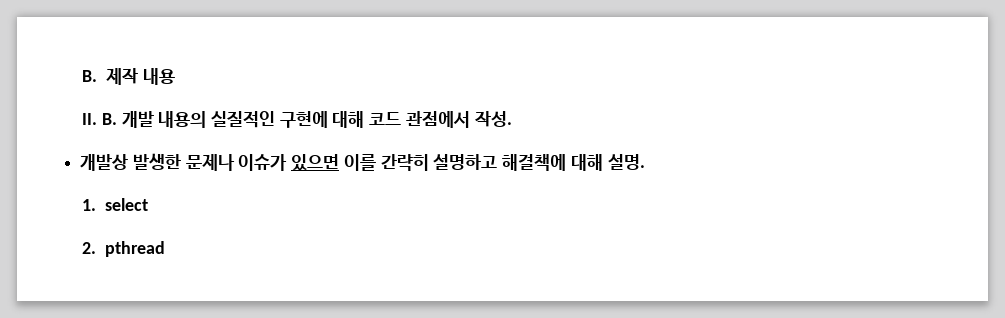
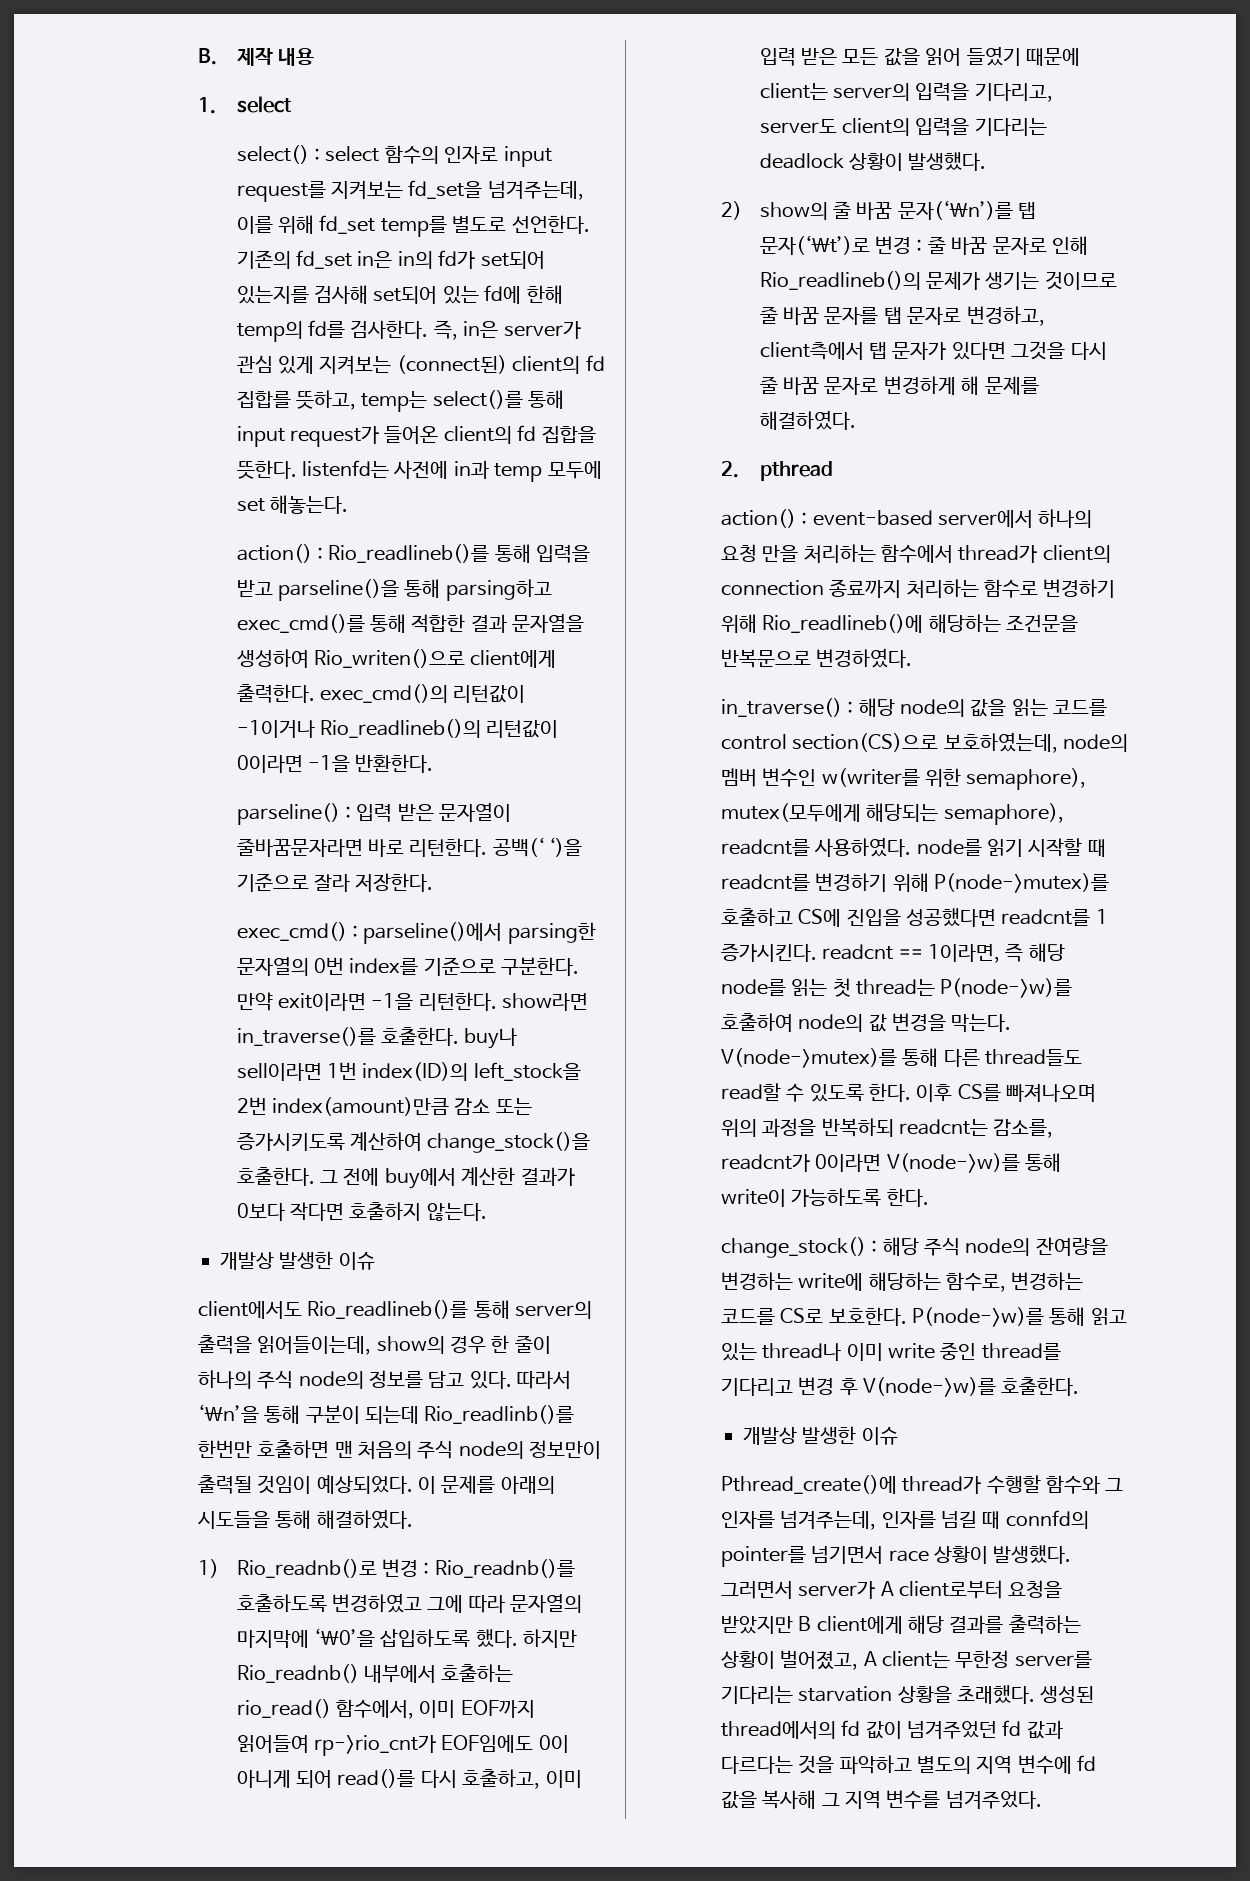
[82,111,512,128] [80,153,645,171] [82,198,148,211] [82,241,165,257] II. B. 개발 내용의 실질적인 구현에 대해 코드 관점에서 작성. // 개발상 발생한 문제나 이슈가 있으면 이를 간략히 설명하고 해결책에 대해 설명. // 1. select // 2. pthread -> [197,96,292,114] [236,145,552,167] [236,180,584,202] [236,215,590,237] [236,250,545,269] [236,285,563,304] [236,320,581,342] [236,355,605,374] [236,390,565,412] [236,425,596,447] [236,460,602,482] [236,495,349,514] [236,544,591,563] [236,579,552,601] [236,614,585,633] [236,649,557,668] [236,684,526,703] [236,719,559,738] [236,754,434,773] [236,803,512,825] [236,837,583,857] [236,873,434,892] [236,922,596,944] [236,957,580,976] [236,992,589,1011] [236,1027,518,1049] [236,1062,581,1081] [236,1097,532,1116] [236,1132,591,1153] [236,1167,575,1189] [236,1202,487,1221] [219,1251,375,1270] [197,1300,592,1319] [197,1335,551,1355] [197,1370,572,1389] [197,1404,575,1424] [197,1440,602,1459] [197,1475,555,1494] [197,1509,413,1529] [197,1559,575,1578] [236,1593,583,1613] [236,1628,578,1648] [236,1664,514,1683] [236,1699,535,1719] [236,1735,569,1756] [236,1769,582,1789] [759,46,1081,66] [759,83,1053,102] [759,118,1047,136] [759,152,987,171] [720,200,1037,220] [759,235,1089,255] [759,271,1117,290] [759,306,1045,326] [759,341,1107,360] [759,376,1039,395] [759,410,856,430] [720,461,833,481] [720,509,1093,528] [720,544,1111,563] [720,579,1116,598] [720,614,1078,633] [720,648,913,668] [720,698,1108,717] [720,732,1128,753] [720,768,1087,790] [720,803,1064,825] [720,837,1106,857] [720,873,1109,893] [720,908,1108,927] [720,943,1065,963] [720,978,1073,998] [720,1013,1012,1032] [720,1048,1082,1068] [720,1083,1097,1102] [720,1118,1054,1138] [720,1153,1061,1173] [720,1188,929,1207] [720,1237,1108,1258] [720,1272,1084,1292] [720,1307,1127,1327] [720,1342,1061,1361] [720,1377,1080,1397] [742,1426,898,1445] [720,1475,1124,1494] [720,1510,1089,1530] [720,1545,1072,1567] [720,1580,1063,1599] [720,1615,1081,1634] [720,1650,1092,1670] [720,1685,1095,1704] [720,1720,1063,1739] [720,1755,1097,1775] [720,1790,1042,1809] 1. select // select() : select 함수의 인자로 input request를 지켜보는 fd_set을 넘겨주는데, 이를 위해 fd_set temp를 별도로 선언한다. 기존의 fd_set in은 in의 fd가 set되어 있는지를 검사해 set되어 있는 fd에 한해 temp의 fd를 검사한다. 즉, in은 server가 관심 있게 지켜보는 (connect된) client의 fd 집합를 뜻하고, temp는 select()를 통해 input request가 들어온 client의 fd 집합을 뜻한다. listenfd는 사전에 in과 temp 모두에 set 해놓는다. // action() : Rio_readlineb()를 통해 입력을 받고 parseline()을 통해 parsing하고 exec_cmd()를 통해 적합한 결과 문자열을 생성하여 Rio_writen()으로 client에게 출력한다. exec_cmd()의 리턴값이 -1이거나 Rio_readlineb()의 리턴값이 0이라면 -1을 반환한다. // parseline() : 입력 받은 문자열이 줄바꿈문자라면 바로 리턴한다. 공백(‘ ‘)을 기준으로 잘라 저장한다. // exec_cmd() : parseline()에서 parsing한 문자열의 0번 index를 기준으로 구분한다. 만약 exit이라면 -1을 리턴한다. show라면 in_traverse()를 호출한다. buy나 sell이라면 1번 index(ID)의 left_stock을 2번 index(amount)만큼 감소 또는 증가시키도록 계산하여 change_stock()을 호출한다. 그 전에 buy에서 계산한 결과가 0보다 작다면 호출하지 않는다. // 개발상 발생한 이슈 // client에서도 Rio_readlineb()를 통해 server의 출력을 읽어들이는데, show의 경우 한 줄이 하나의 주식 node의 정보를 담고 있다. 따라서 ‘\n’을 통해 구분이 되는데 Rio_readlinb()를 한번만 호출하면 맨 처음의 주식 node의 정보만이 출력될 것임이 예상되었다. 이 문제를 아래의 시도들을 통해 해결하였다. // 1) Rio_readnb()로 변경 : Rio_readnb()를 호출하도록 변경하였고 그에 따라 문자열의 마지막에 ‘\0’을 삽입하도록 했다. 하지만 Rio_readnb() 내부에서 호출하는 rio_read() 함수에서, 이미 EOF까지 읽어들여 rp->rio_cnt가 EOF임에도 0이 아니게 되어 read()를 다시 호출하고, 이미 입력 받은 모든 값을 읽어 들였기 때문에 client는 server의 입력을 기다리고, server도 client의 입력을 기다리는 deadlock 상황이 발생했다. // 2) show의 줄 바꿈 문자(‘\n’)를 탭 문자(‘\t’)로 변경 : 줄 바꿈 문자로 인해 Rio_readlineb()의 문제가 생기는 것이므로 줄 바꿈 문자를 탭 문자로 변경하고, client측에서 탭 문자가 있다면 그것을 다시 줄 바꿈 문자로 변경하게 해 문제를 해결하였다. // 2. pthread // action() : event-based server에서 하나의 요청 만을 처리하는 함수에서 thread가 client의 connection 종료까지 처리하는 함수로 변경하기 위해 Rio_readlineb()에 해당하는 조건문을 반복문으로 변경하였다. // in_traverse() : 해당 node의 값을 읽는 코드를 control section(CS)으로 보호하였는데, node의 멤버 변수인 w(writer를 위한 semaphore), mutex(모두에게 해당되는 semaphore), readcnt를 사용하였다. node를 읽기 시작할 때 readcnt를 변경하기 위해 P(node->mutex)를 호출하고 CS에 진입을 성공했다면 readcnt를 1 증가시킨다. readcnt == 1이라면, 즉 해당 node를 읽는 첫 thread는 P(node->w)를 호출하여 node의 값 변경을 막는다. V(node->mutex)를 통해 다른 thread들도 read할 수 있도록 한다. 이후 CS를 빠져나오며 위의 과정을 반복하되 readcnt는 감소를, readcnt가 0이라면 V(node->w)를 통해 write이 가능하도록 한다. // change_stock() : 해당 주식 node의 잔여량을 변경하는 write에 해당하는 함수로, 변경하는 코드를 CS로 보호한다. P(node->w)를 통해 읽고 있는 thread나 이미 write 중인 thread를 기다리고 변경 후 V(node->w)를 호출한다. // 개발상 발생한 이슈 // Pthread_create()에 thread가 수행할 함수와 그 인자를 넘겨주는데, 인자를 넘길 때 connfd의 pointer를 넘기면서 race 상황이 발생했다. 그러면서 server가 A client로부터 요청을 받았지만 B client에게 해당 결과를 출력하는 상황이 벌어졌고, A client는 무한정 server를 기다리는 starvation 상황을 초래했다. 생성된 thread에서의 fd 값이 넘겨주었던 fd 값과 다르다는 것을 파악하고 별도의 지역 변수에 fd 값을 복사해 그 지역 변수를 넘겨주었다.

